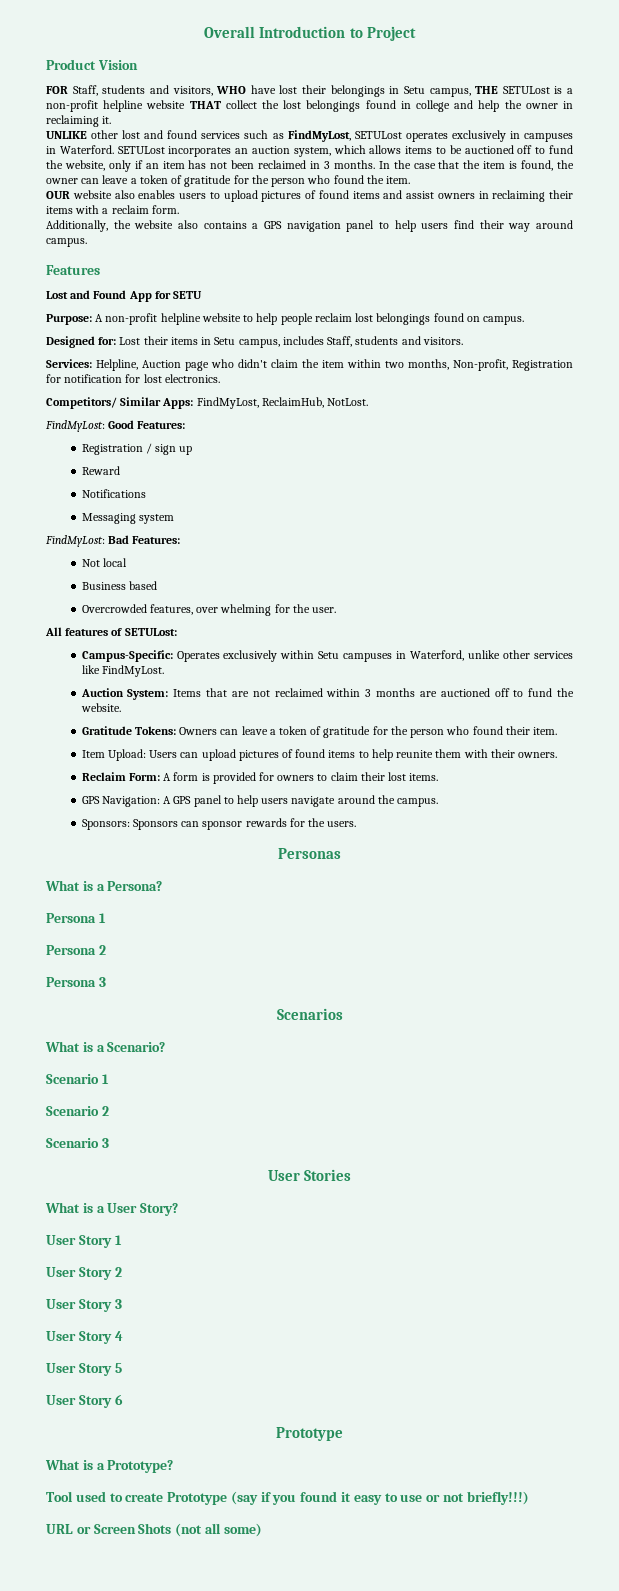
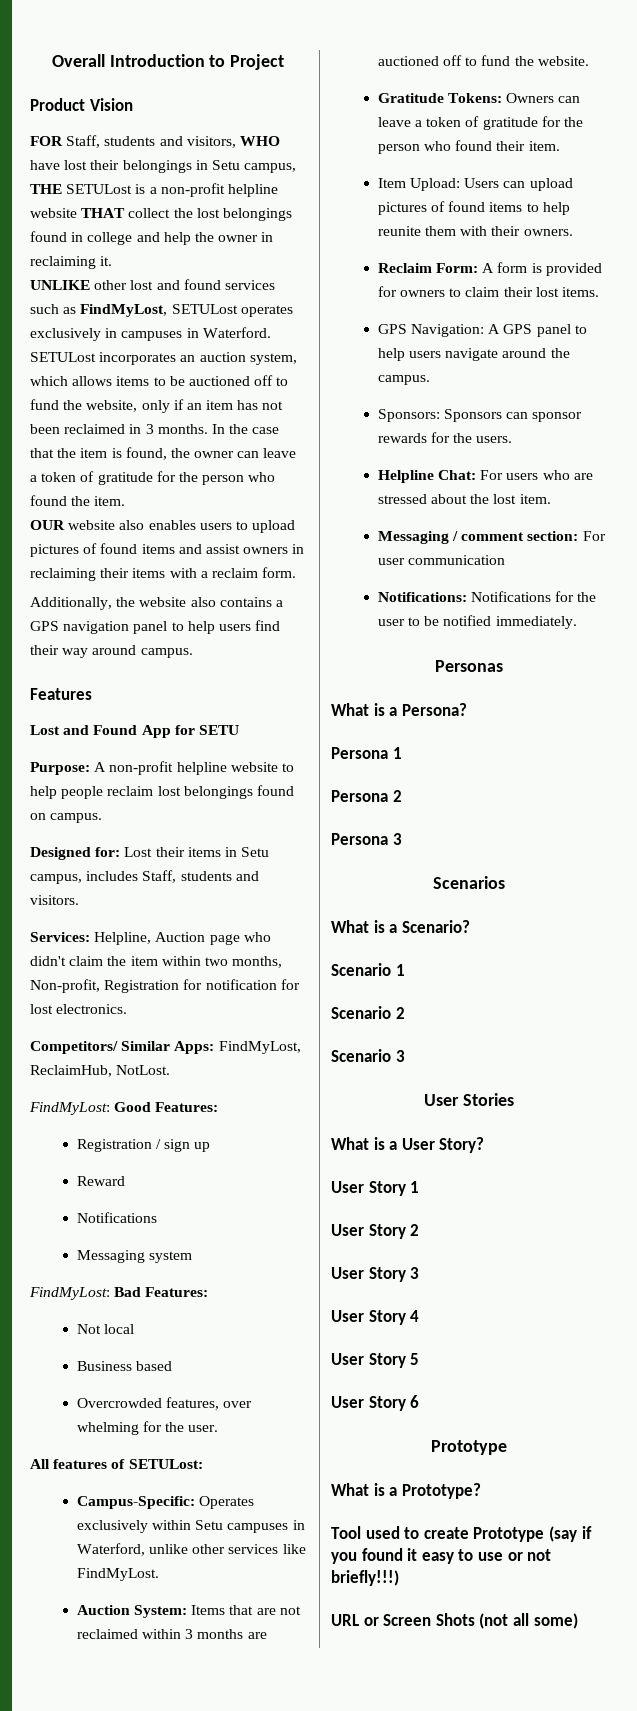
(357, 824) none -> [377,470,593,483] [377,494,551,504] [377,531,606,544] [377,555,505,565] [377,591,597,602] [377,615,577,629] // Helpline Chat: For users who are stressed about the lost item. // Messaging / comment section: For user communication // Notifications: Notifications for the user to be notified immediately.

